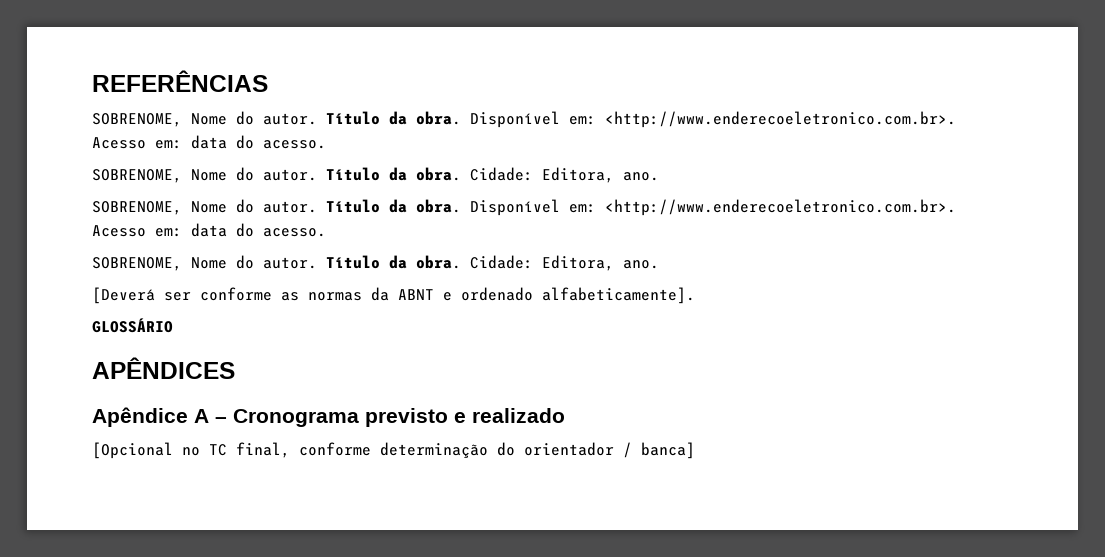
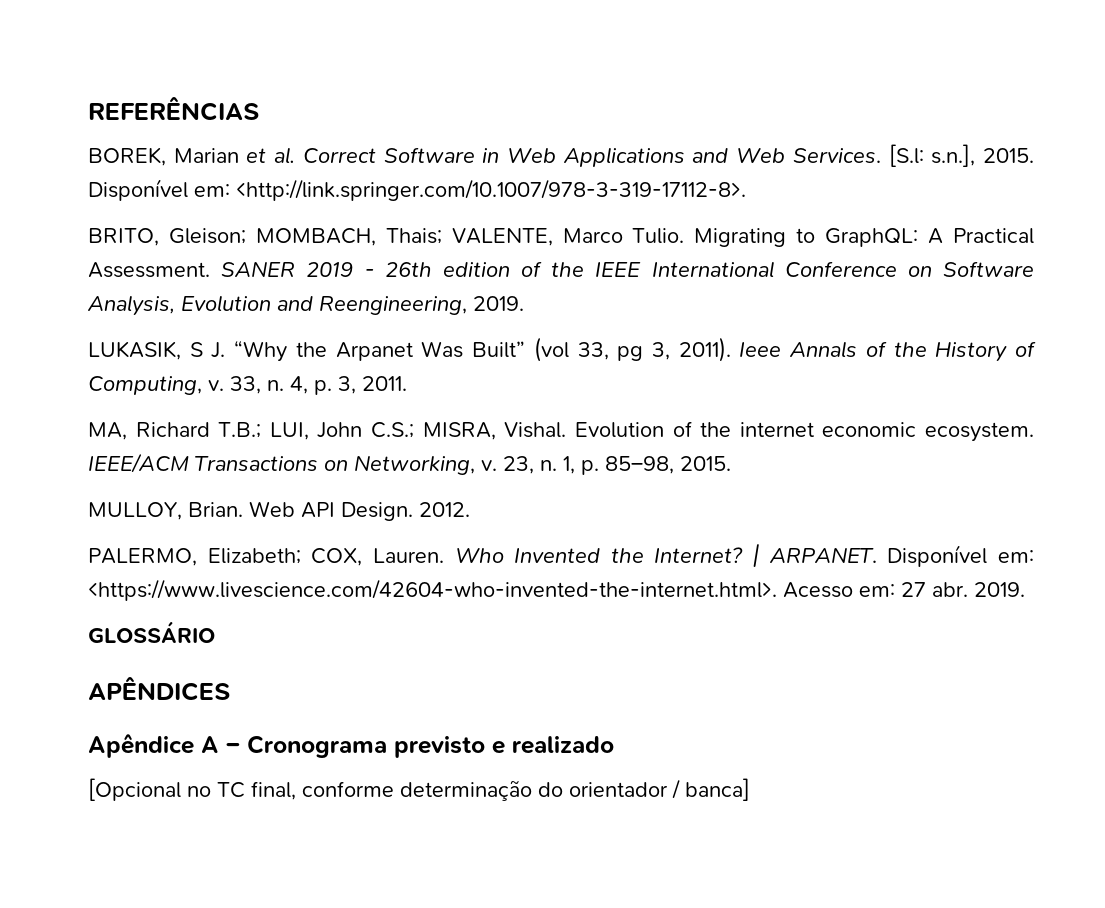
[92,111,956,128] [92,135,326,149] [92,167,659,183] [92,199,956,216] [92,223,326,237] [92,255,659,271] [92,287,695,304] SOBRENOME, Nome do autor. Título da obra. Disponível em: <http://www.enderecoeletronico.com.br>. Acesso em: data do acesso. // SOBRENOME, Nome do autor. Título da obra. Cidade: Editora, ano. // SOBRENOME, Nome do autor. Título da obra. Disponível em: <http://www.enderecoeletronico.com.br>. Acesso em: data do acesso. // SOBRENOME, Nome do autor. Título da obra. Cidade: Editora, ano. // [Deverá ser conforme as normas da ABNT e ordenado alfabeticamente]. -> [88,144,1034,167] [88,179,746,201] [88,228,1034,247] [88,261,1034,278] [87,295,524,316] [88,337,1036,362] [88,376,407,395] [88,421,1035,442] [88,453,731,475] [88,501,470,521] [88,544,1034,567] [88,579,1025,601] BOREK, Marian et al. Correct Software in Web Applications and Web Services. [S.l: s.n.], 2015. Disponível em: <http://link.springer.com/10.1007/978-3-319-17112-8>. // BRITO, Gleison; MOMBACH, Thais; VALENTE, Marco Tulio. Migrating to GraphQL: A Practical Assessment. SANER 2019 - 26th edition of the IEEE International Conference on Software Analysis, Evolution and Reengineering, 2019. // LUKASIK, S J. “Why the Arpanet Was Built” (vol 33, pg 3, 2011). Ieee Annals of the History of Computing, v. 33, n. 4, p. 3, 2011. // MA, Richard T.B.; LUI, John C.S.; MISRA, Vishal. Evolution of the internet economic ecosystem. IEEE/ACM Transactions on Networking, v. 23, n. 1, p. 85–98, 2015. // MULLOY, Brian. Web API Design. 2012. // PALERMO, Elizabeth; COX, Lauren. Who Invented the Internet? | ARPANET. Disponível em: <https://www.livescience.com/42604-who-invented-the-internet.html>. Acesso em: 27 abr. 2019.

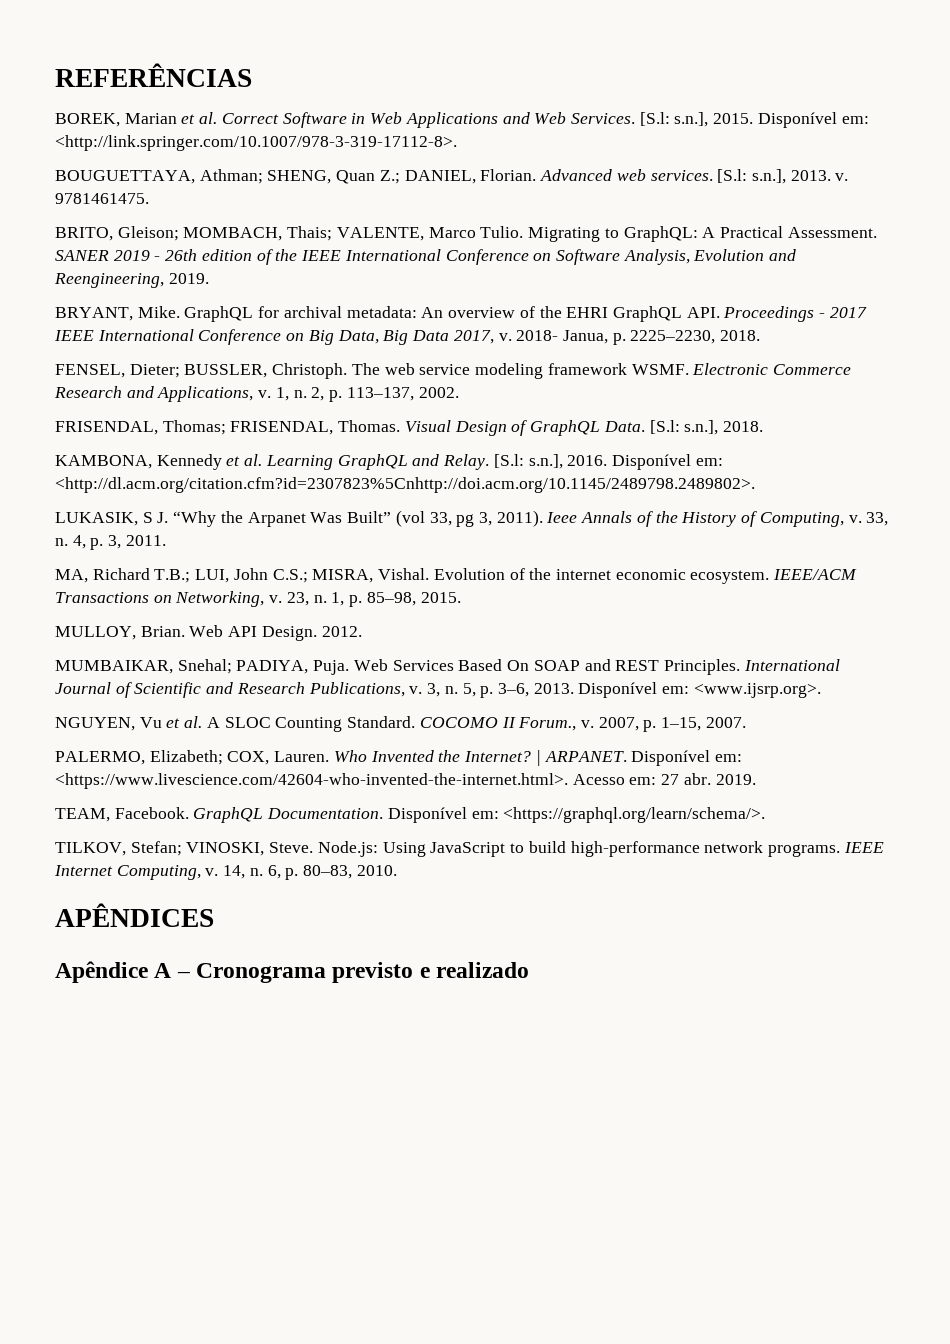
(746, 190) none -> [55,169,849,184] [55,193,149,204] // BOUGUETTAYA, Athman; SHENG, Quan Z.; DANIEL, Florian. Advanced web services. [S.l: s.n.], 2013. v. 9781461475.
(524, 303) none -> [55,306,867,322] [54,329,761,345] [55,363,851,379] [54,386,459,402] [55,420,763,436] [55,454,723,470] [55,477,755,493] // BRYANT, Mike. GraphQL for archival metadata: An overview of the EHRI GraphQL API. Proceedings - 2017 IEEE International Conference on Big Data, Big Data 2017, v. 2018- Janua, p. 2225–2230, 2018. // FENSEL, Dieter; BUSSLER, Christoph. The web service modeling framework WSMF. Electronic Commerce Research and Applications, v. 1, n. 2, p. 113–137, 2002. // FRISENDAL, Thomas; FRISENDAL, Thomas. Visual Design of GraphQL Data. [S.l: s.n.], 2018. // KAMBONA, Kennedy et al. Learning GraphQL and Relay. [S.l: s.n.], 2016. Disponível em: <http://dl.acm.org/citation.cfm?id=2307823%5Cnhttp://doi.acm.org/10.1145/2489798.2489802>.
(470, 509) none -> [55,659,840,675] [55,682,821,698] [55,716,746,732] // MUMBAIKAR, Snehal; PADIYA, Puja. Web Services Based On SOAP and REST Principles. International Journal of Scientific and Research Publications, v. 3, n. 5, p. 3–6, 2013. Disponível em: <www.ijsrp.org>. // NGUYEN, Vu et al. A SLOC Counting Standard. COCOMO II Forum., v. 2007, p. 1–15, 2007.
[88,621,215,643] GLOSSÁRIO -> [55,807,766,823] [55,841,884,857] [54,865,397,880] TEAM, Facebook. GraphQL Documentation. Disponível em: <https://graphql.org/learn/schema/>. // TILKOV, Stefan; VINOSKI, Steve. Node.js: Using JavaScript to build high-performance network programs. IEEE Internet Computing, v. 14, n. 6, p. 80–83, 2010.
[88,778,750,801] // [Opcional no TC final, conforme determinação do orientador / banca] -> (530, 970) none

